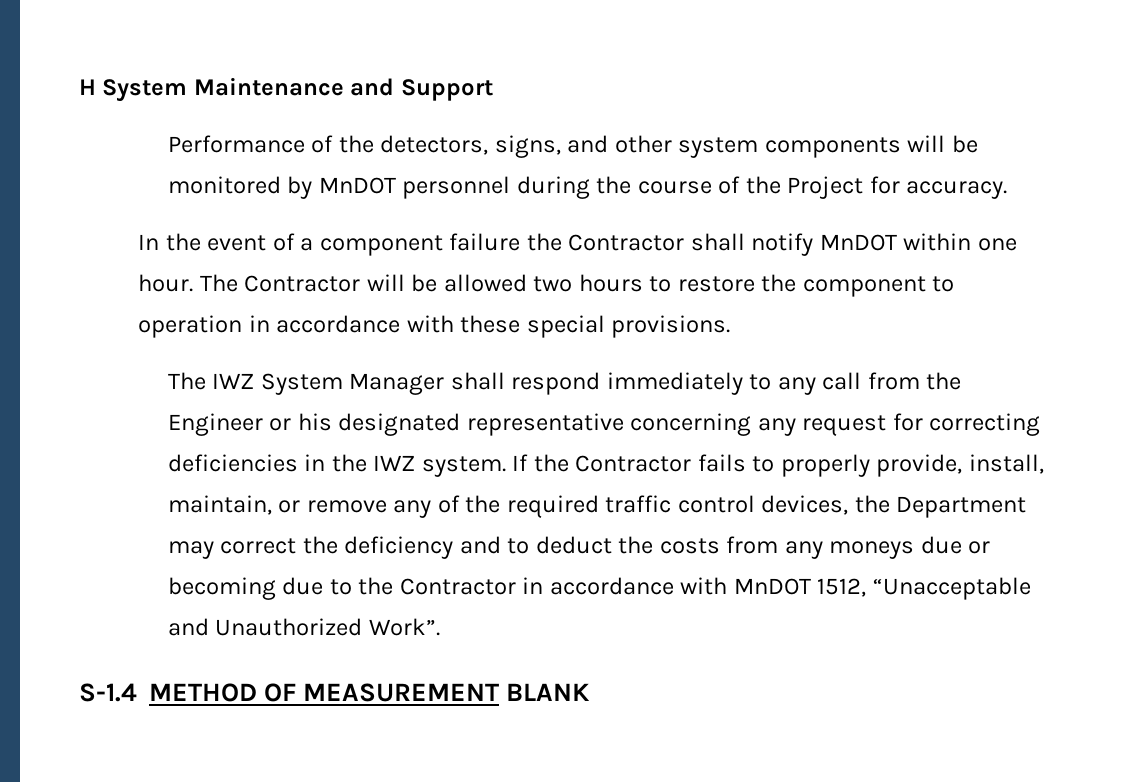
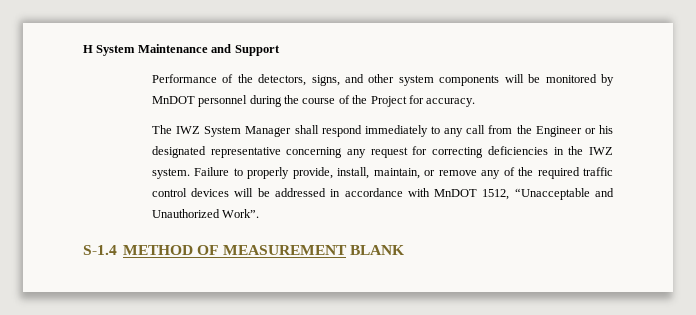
[138,233,1017,256] [138,274,955,297] [138,315,731,338] // In the event of a component failure the Contractor shall notify MnDOT within one hour. The Contractor will be allowed two hours to restore the component to operation in accordance with these special provisions. -> (476, 102) none
[512,454,746,472] If the Contractor fails -> [194,167,230,176] Failure
[761,495,1027,518] [167,536,991,559] [167,577,516,600] devices, the Department may correct the deficiency and to deduct the costs from any moneys due or becoming due to the Contractor -> [191,188,327,197] devices will be addressed

